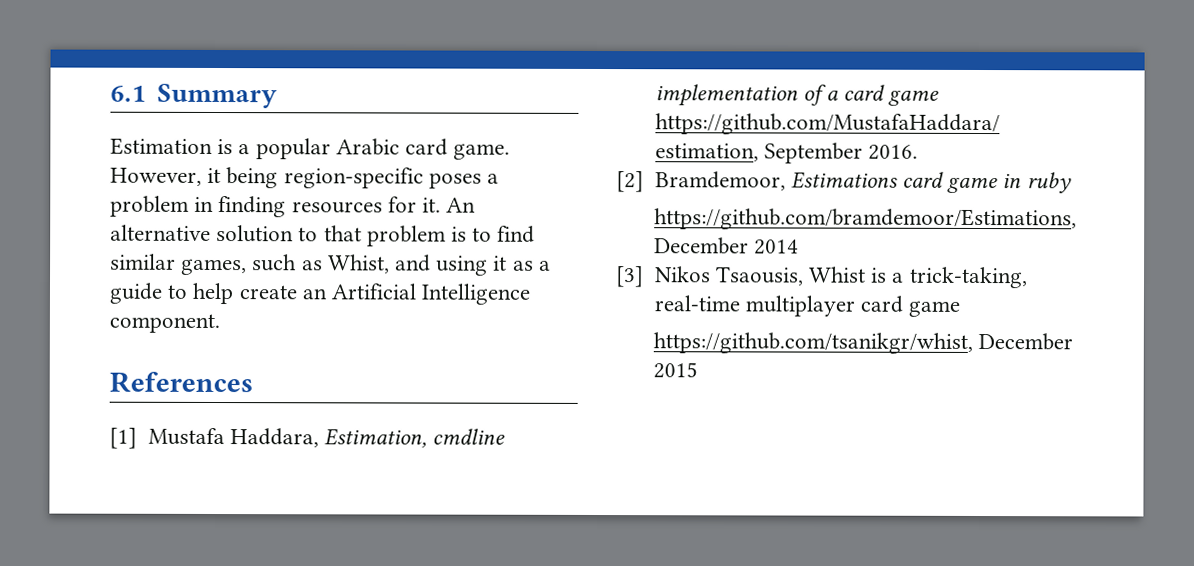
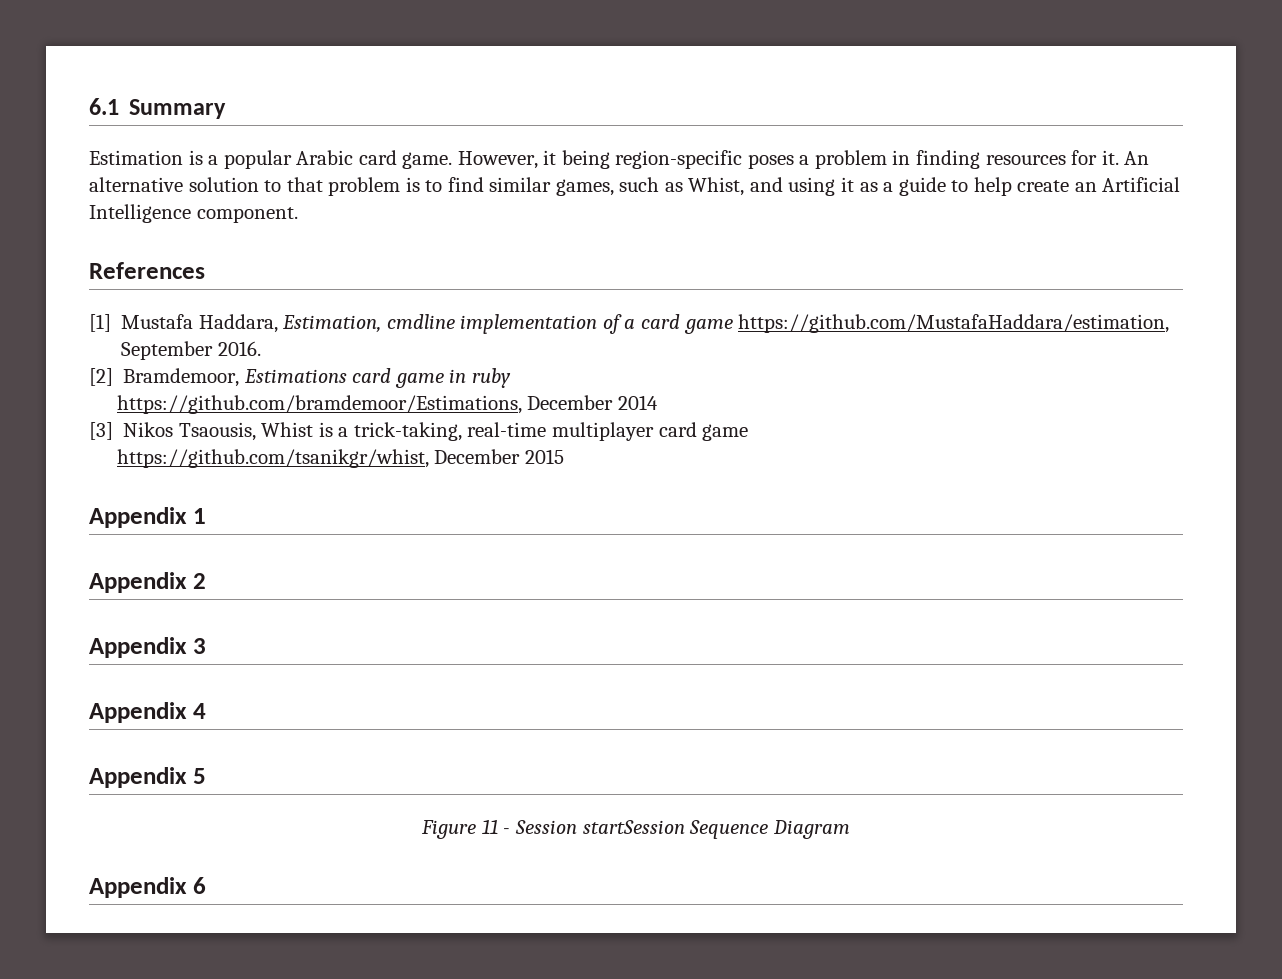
(699, 370) none -> [89,507,206,528] [89,572,206,593] [89,637,206,658] [89,702,206,723] [89,767,206,788] [421,819,850,839] [89,877,206,898] // Appendix 1 // Appendix 2 // Appendix 3 // Appendix 4 // Appendix 5 // Figure 11 - Session startSession Sequence Diagram // Appendix 6

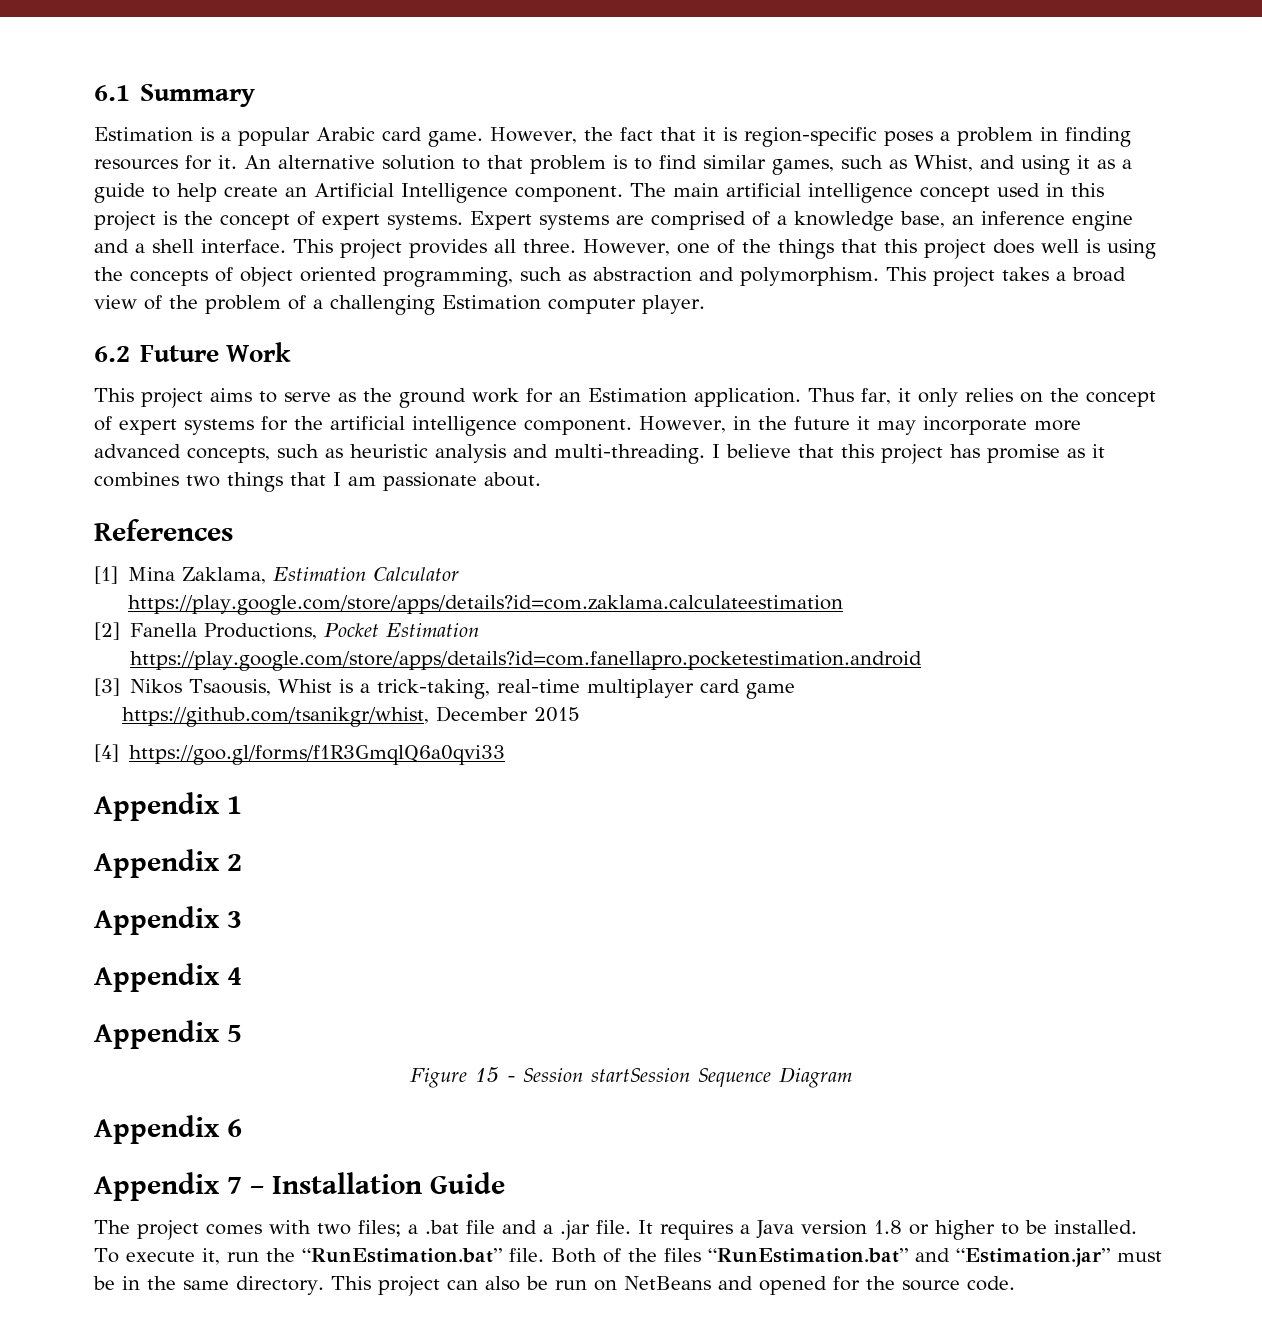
[543,150,610,169] it being -> [583,127,737,141] the fact that it is
[89,262,205,279] [89,314,1170,334] [121,341,261,360] [89,368,511,388] [116,395,658,414] // References // [1] Mustafa Haddara, Estimation, cmdline implementation of a card game https://github.com/MustafaHaddara/estimation, September 2016. // [2] Bramdemoor, Estimations card game in ruby // https://github.com/bramdemoor/Estimations, December 2014 -> [630,183,1104,203] [94,211,1133,231] [94,239,1156,259] [94,267,1126,287] [94,295,705,315] [94,342,292,362] [94,388,1156,408] [94,416,1081,436] [94,444,1105,464] [94,472,541,492] [94,519,233,541] [94,566,460,584] [128,595,844,615] [94,622,480,640] [130,651,923,671] The main artificial intelligence concept used in this project is the concept of expert systems. Expert systems are comprised of a knowledge base, an inference engine and a shell interface. This project provides all three. However, one of the things that this project does well is using the concepts of object oriented programming, such as abstraction and polymorphism. This project takes a broad view of the problem of a challenging Estimation computer player. // 6.2 Future Work // This project aims to serve as the ground work for an Estimation application. Thus far, it only relies on the concept of expert systems for the artificial intelligence component. However, in the future it may incorporate more advanced concepts, such as heuristic analysis and multi-threading. I believe that this project has promise as it combines two things that I am passionate about. // References // [1] Mina Zaklama, Estimation Calculator https://play.google.com/store/apps/details?id=com.zaklama.calculateestimation // [2] Fanella Productions, Pocket Estimation https://play.google.com/store/apps/details?id=com.fanellapro.pocketestimation.android
(564, 456) none -> [94,744,506,765] // [4] https://goo.gl/forms/f1R3GmqlQ6a0qvi33
[481,819,498,834] 11 -> [474,1067,499,1083] 15
(206, 885) none -> [94,1172,505,1201] [94,1220,1137,1240] [94,1248,1162,1267] [93,1276,1015,1296] // Appendix 7 – Installation Guide // The project comes with two files; a .bat file and a .jar file. It requires a Java version 1.8 or higher to be installed. To execute it, run the “RunEstimation.bat” file. Both of the files “RunEstimation.bat” and “Estimation.jar” must be in the same directory. This project can also be run on NetBeans and opened for the source code.

